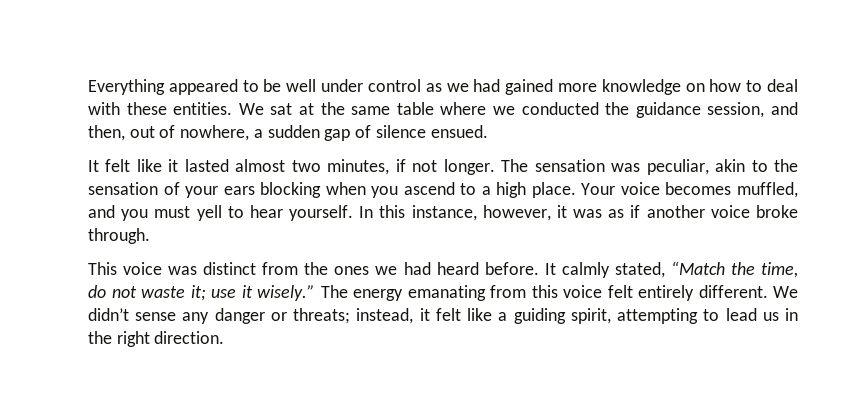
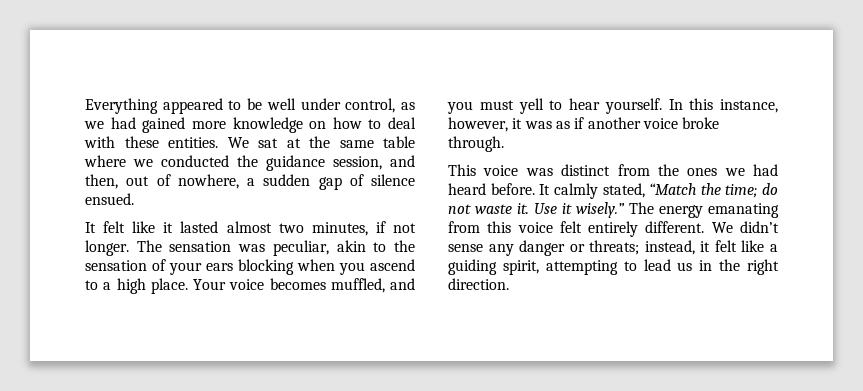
[367,79,421,92] control -> [345,98,396,113] control,
[761,262,798,278] time, -> [725,184,758,198] time;
[190,285,236,301] it; use -> [517,203,557,214] it. Use

